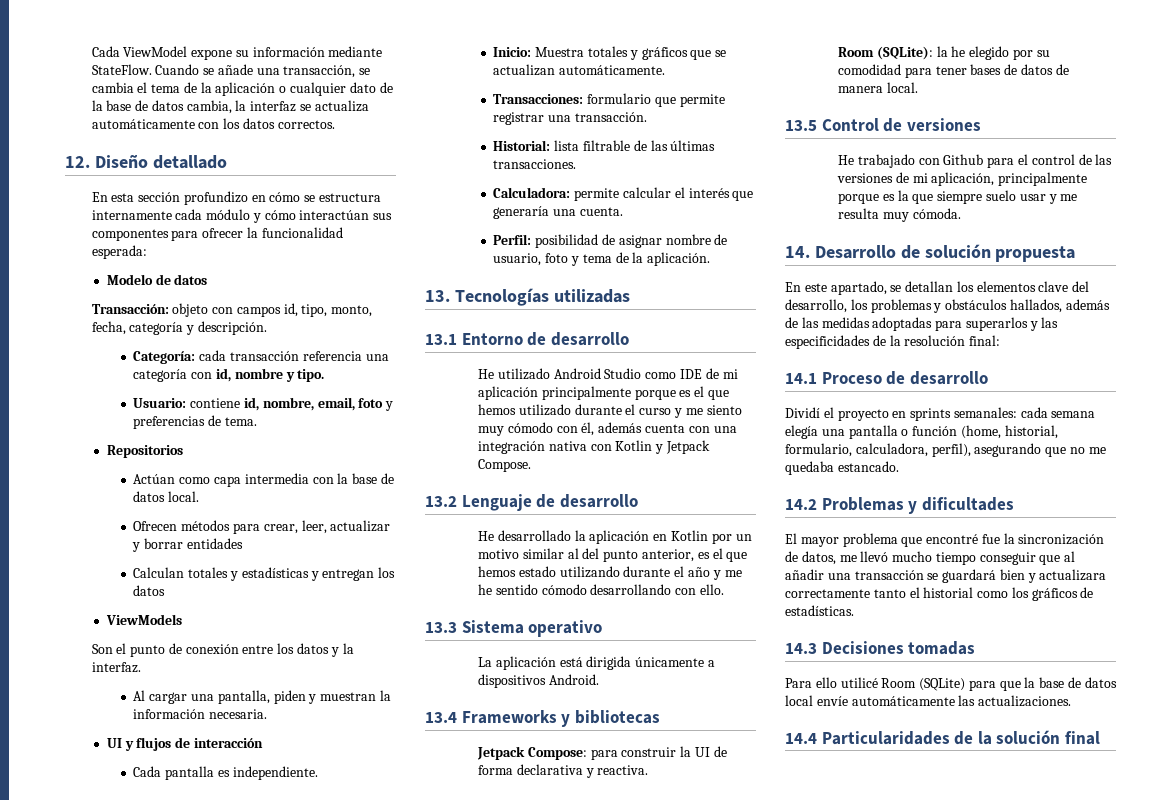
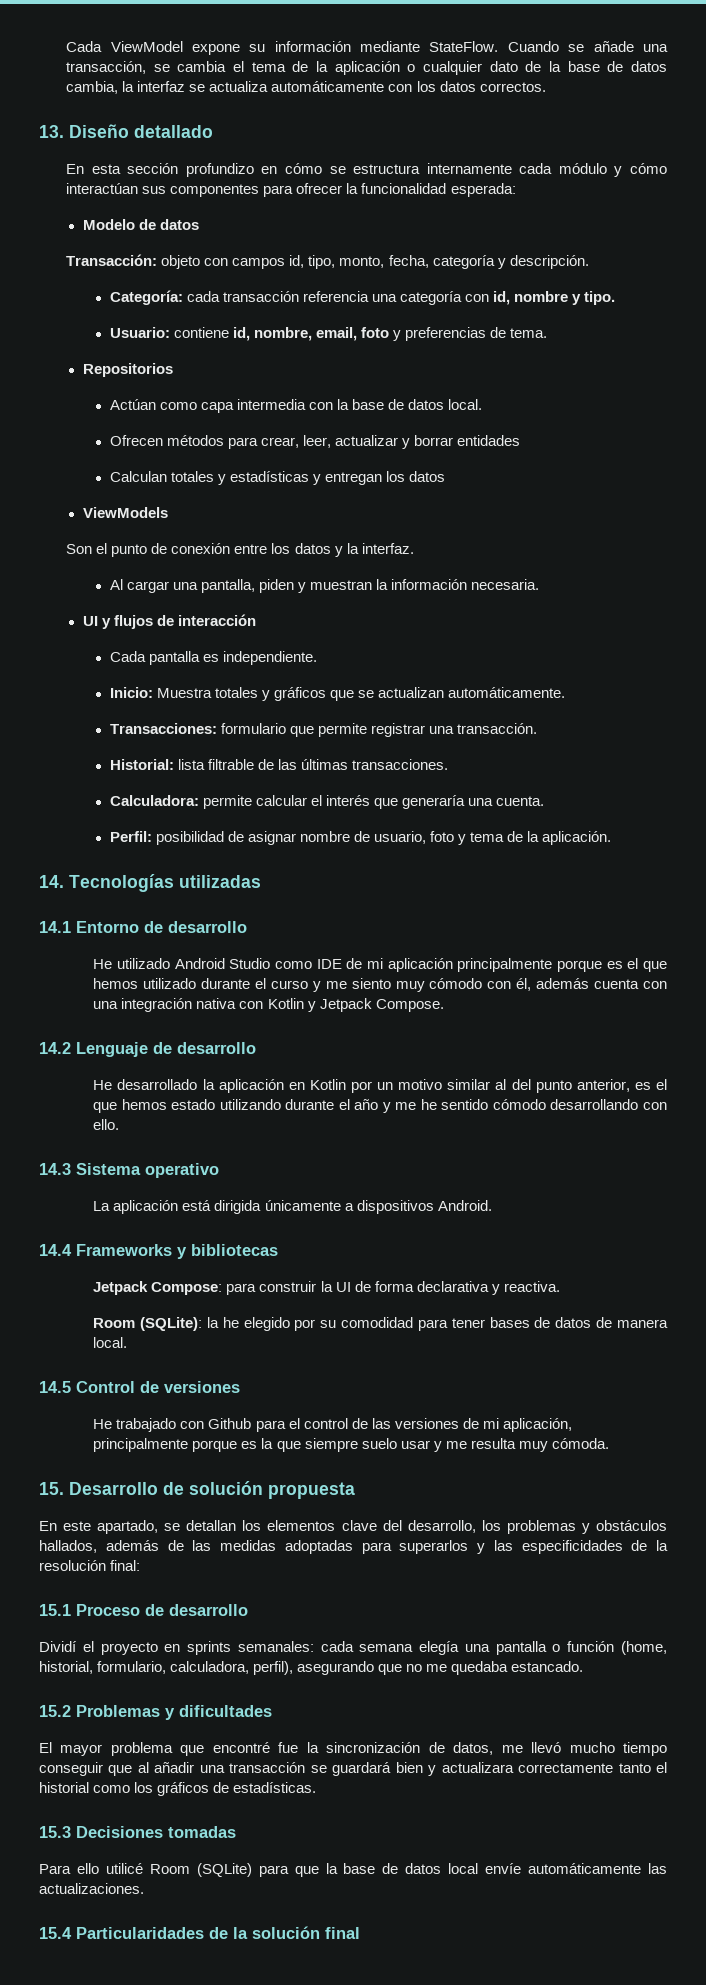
[65,156,90,168] 12. -> [39,125,64,138] 13.
[425,290,450,302] 13. -> [39,875,64,888] 14.
[425,334,457,345] 13.1 -> [39,921,71,933] 14.1
[425,496,457,507] 13.2 -> [39,1042,71,1054] 14.2
[425,622,457,633] 13.3 -> [39,1163,71,1175] 14.3
[425,712,457,723] 13.4 -> [39,1244,72,1256] 14.4
[785,120,817,131] 13.5 -> [39,1381,71,1393] 14.5
[785,246,810,258] 14. -> [39,1482,64,1495] 15.
[785,373,817,384] 14.1 -> [39,1604,71,1616] 15.1
[785,499,817,510] 14.2 -> [39,1705,71,1717] 15.2
[785,643,817,654] 14.3 -> [39,1826,71,1838] 15.3
[785,733,817,744] 14.4 -> [39,1927,72,1939] 15.4

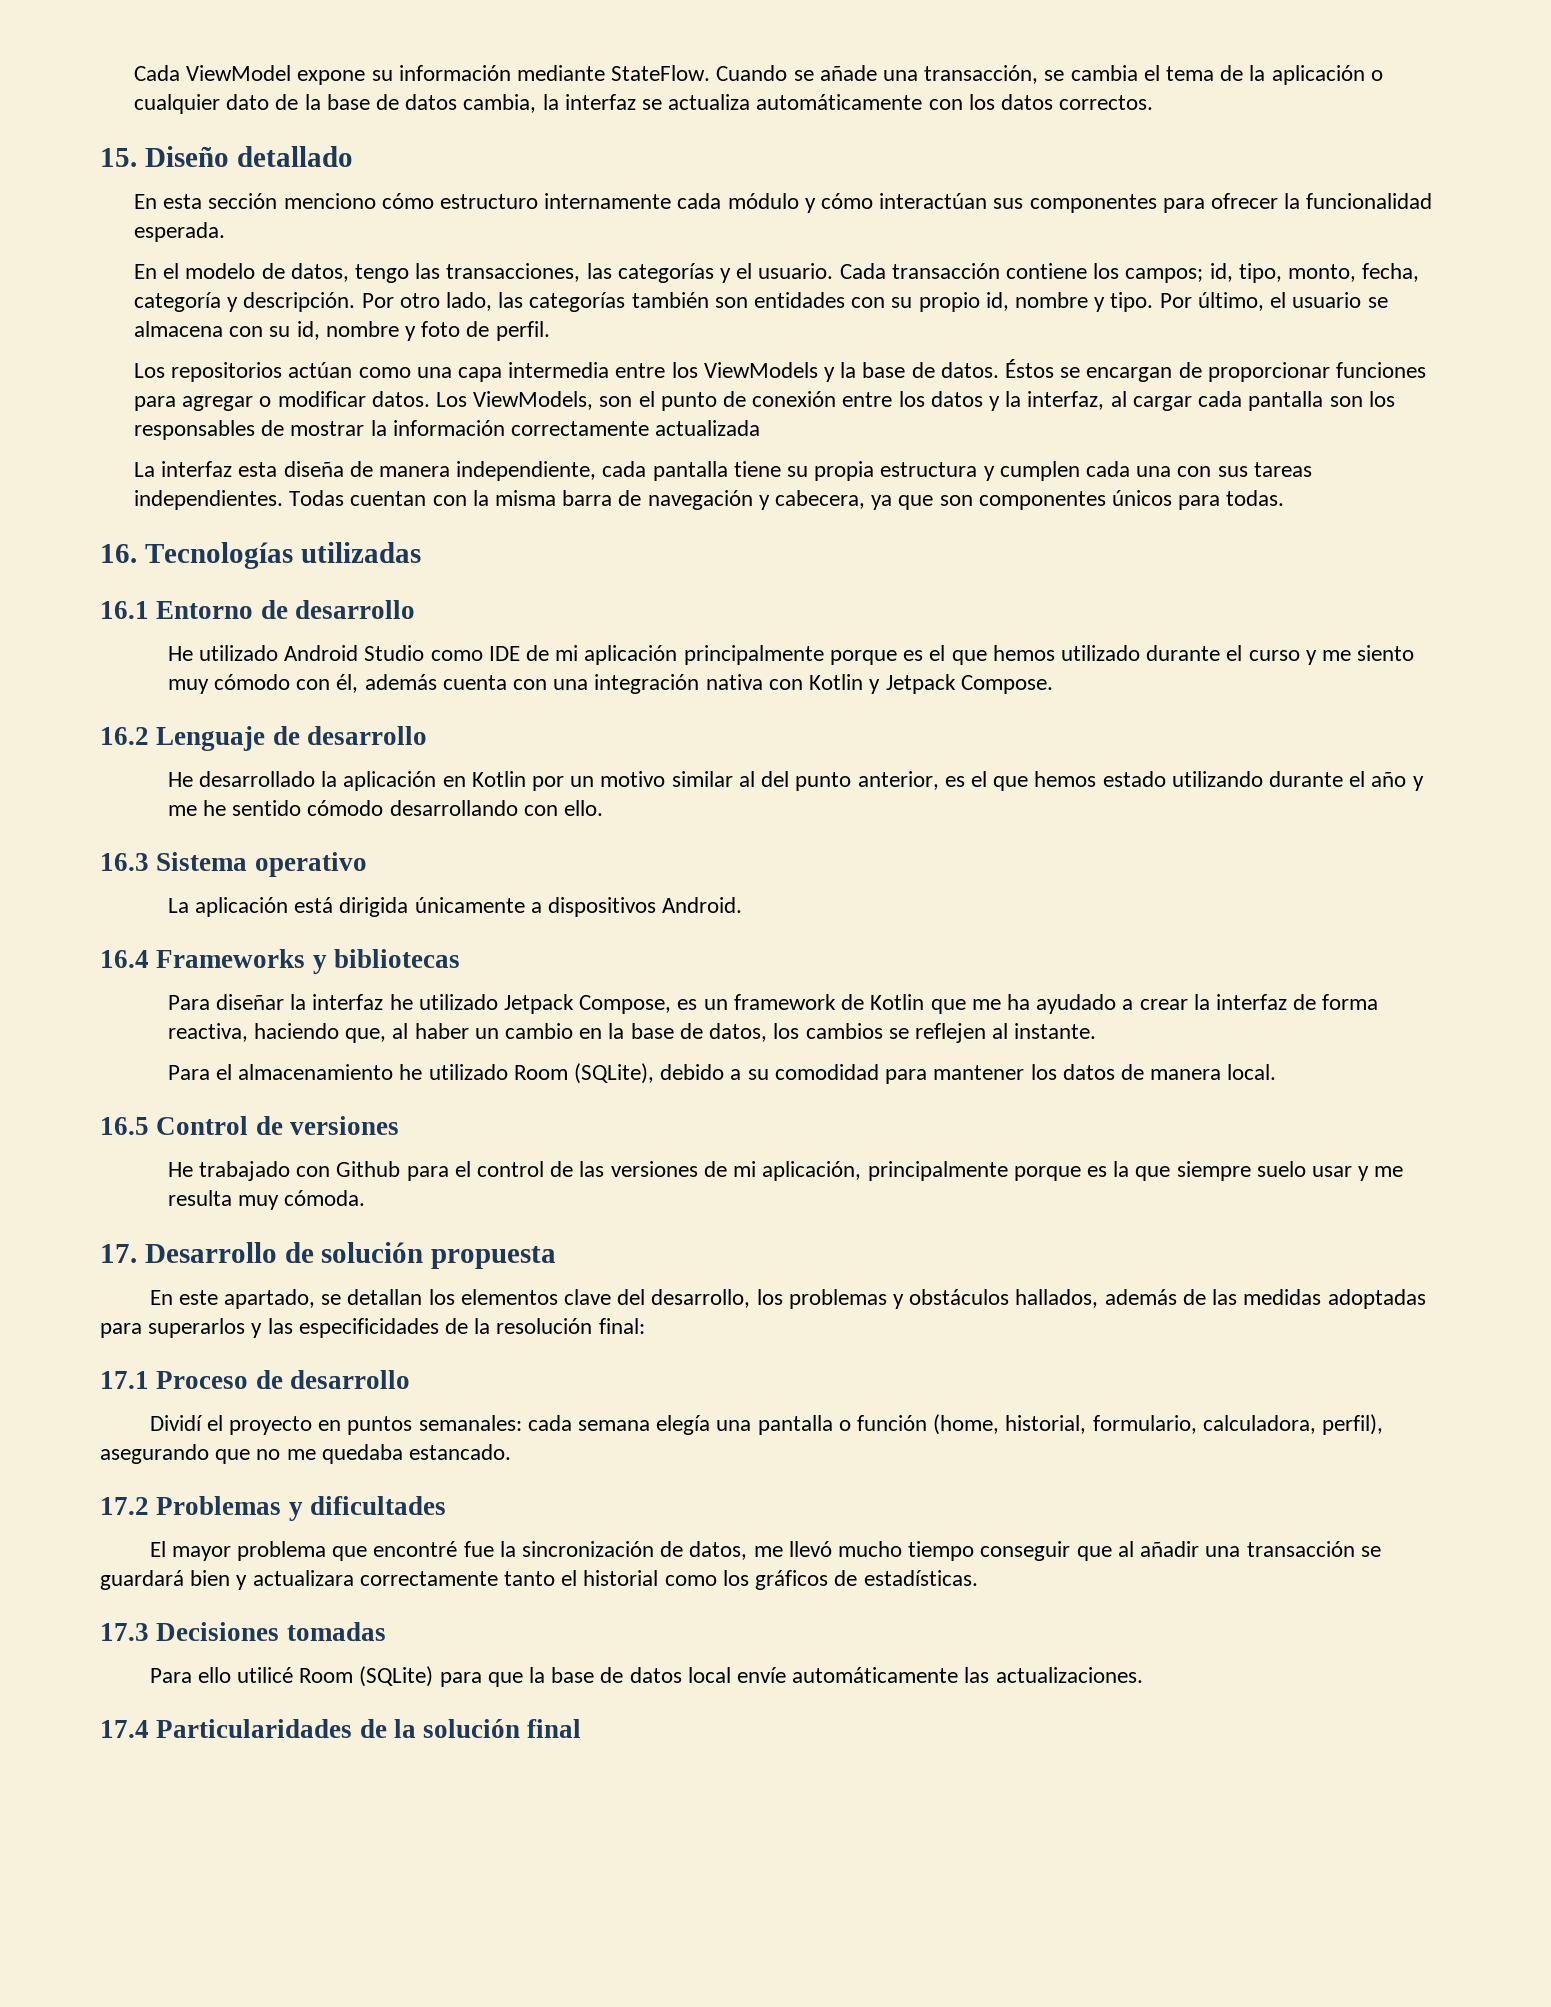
[39,125,64,138] 13. -> [100,148,137,167] 15.
[185,163,421,177] profundizo en cómo se estructura -> [283,193,538,209] menciono cómo estructuro
[450,183,516,197] [82,219,199,230] [66,254,286,269] esperada: // Modelo de datos // Transacción: objeto con campos -> [133,222,225,242] [133,263,1204,283] esperada. // En el modelo de datos, tengo las transacciones, las categorías y el usuario. Cada transacción contiene los campos;
[109,290,616,305] [109,327,548,341] [82,363,173,377] [109,399,483,413] [109,435,521,449] [109,471,446,485] [82,507,168,518] [66,544,93,554] // Categoría: cada transacción referencia una categoría con id, nombre y tipo. // Usuario: contiene id, nombre, email, foto y preferencias de tema. // Repositorios // Actúan como capa intermedia con la base de datos local. // Ofrecen métodos para crear, leer, actualizar y borrar entidades // Calculan totales y estadísticas y entregan los datos // ViewModels // Son -> [361,292,1388,312] [133,321,550,341] [133,359,1427,382] [133,391,633,411] Por otro lado, las categorías también son entidades con su propio id, nombre y tipo. Por último, el usuario se almacena con su id, nombre y foto de perfil. // Los repositorios actúan como una capa intermedia entre los ViewModels y la base de datos. Éstos se encargan de proporcionar funciones para agregar o modificar datos. Los ViewModels, son
[361,543,414,554] [109,579,540,593] [82,614,256,629] [109,651,317,665] [109,687,566,701] [109,723,538,737] [109,759,449,770] [109,795,545,809] [109,831,612,845] [39,875,64,888] interfaz. // Al cargar una pantalla, piden y muestran la información necesaria. // UI y flujos de interacción // Cada pantalla es independiente. // Inicio: Muestra totales y gráficos que se actualizan automáticamente. // Transacciones: formulario que permite registrar una transacción. // Historial: lista filtrable de las últimas transacciones. // Calculadora: permite calcular el interés que generaría una cuenta. // Perfil: posibilidad de asignar nombre de usuario, foto y tema de la aplicación. // 14. -> [1027,391,1395,411] [133,420,761,440] [133,461,1312,481] [133,490,1285,510] [100,544,137,563] interfaz, al cargar cada pantalla son los responsables de mostrar la información correctamente actualizada // La interfaz esta diseña de manera independiente, cada pantalla tiene su propia estructura y cumplen cada una con sus tareas independientes. Todas cuentan con la misma barra de navegación y cabecera, ya que son componentes únicos para todas. // 16.
[39,921,71,933] 14.1 -> [100,601,149,619] 16.1
[39,1042,71,1054] 14.2 -> [100,727,149,745] 16.2
[39,1163,71,1175] 14.3 -> [100,853,149,871] 16.3
[39,1244,72,1256] 14.4 -> [100,950,149,968] 16.4
[93,1281,560,1295] [93,1317,551,1331] Jetpack Compose: para construir la UI de forma declarativa y reactiva. // Room (SQLite): la he elegido por su comodidad para tener bases de -> [167,994,1379,1014] [167,1023,1097,1043] [167,1063,1057,1084] Para diseñar la interfaz he utilizado Jetpack Compose, es un framework de Kotlin que me ha ayudado a crear la interfaz de forma reactiva, haciendo que, al haber un cambio en la base de datos, los cambios se reflejen al instante. // Para el almacenamiento he utilizado Room (SQLite), debido a su comodidad para mantener los
[39,1381,71,1393] 14.5 -> [100,1117,149,1135] 16.5
[39,1482,64,1495] 15. -> [100,1244,137,1263] 17.
[39,1604,71,1616] 15.1 -> [100,1371,149,1389] 17.1
[187,1641,232,1655] sprints -> [347,1416,413,1435] puntos
[39,1705,71,1717] 15.2 -> [100,1497,149,1515] 17.2
[39,1826,71,1838] 15.3 -> [100,1623,149,1641] 17.3
[39,1927,72,1939] 15.4 -> [100,1720,149,1738] 17.4

